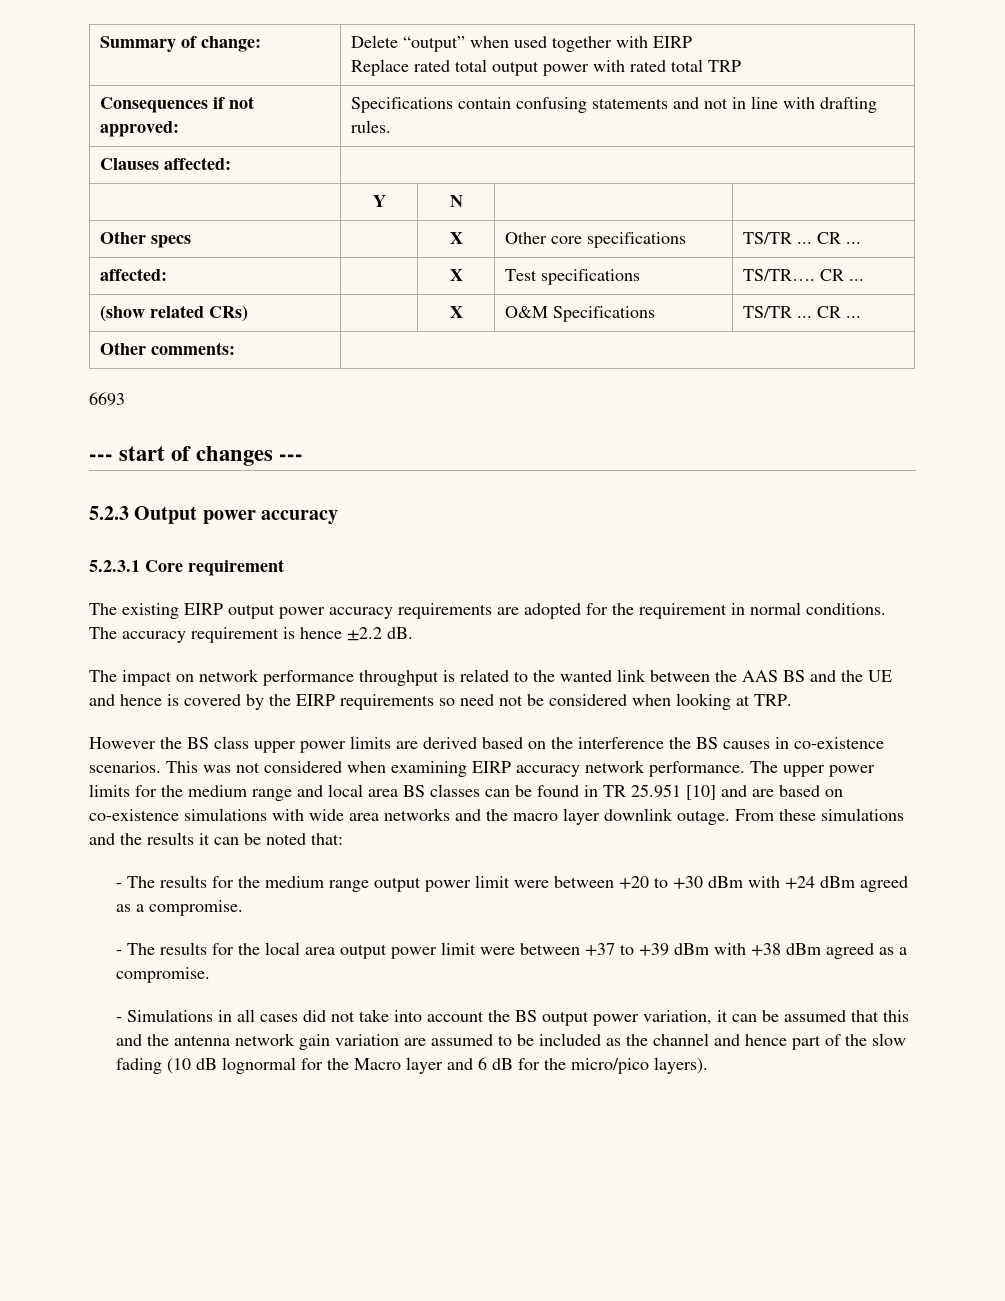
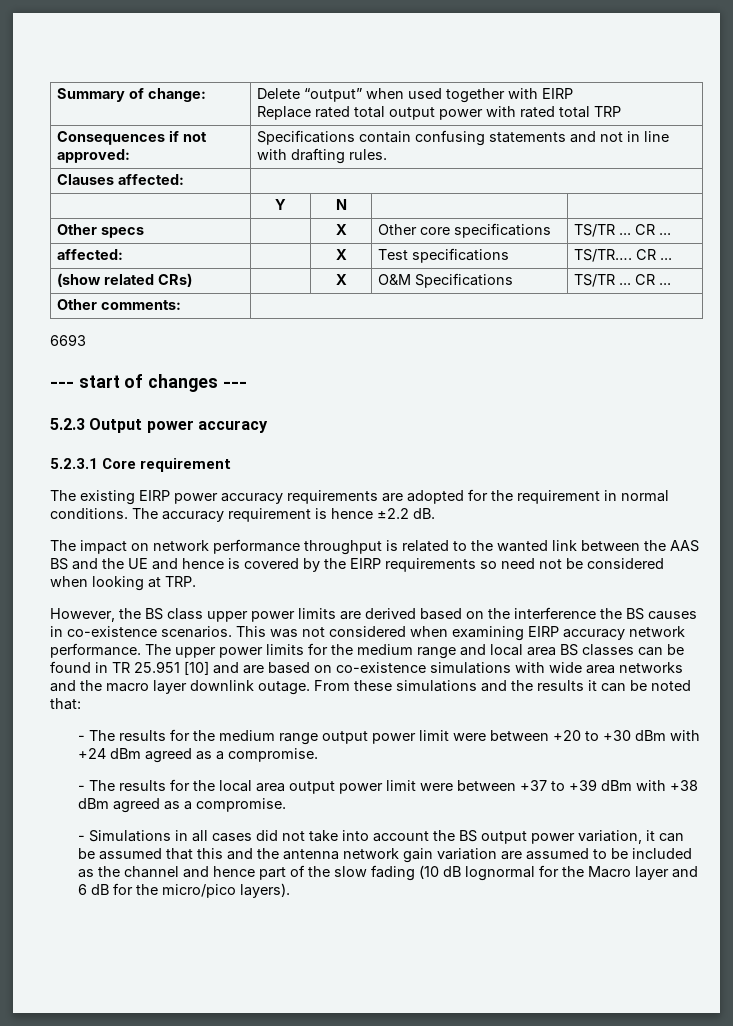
[228,604,275,619] output -> (170, 495) none
[89,737,156,749] However -> [50,608,115,622] However,

